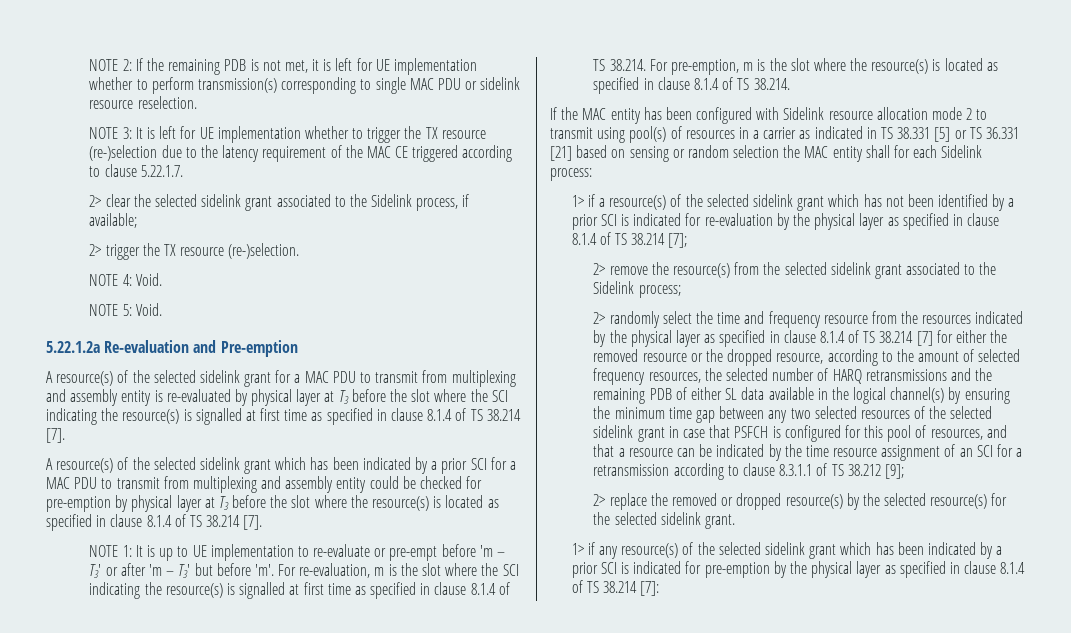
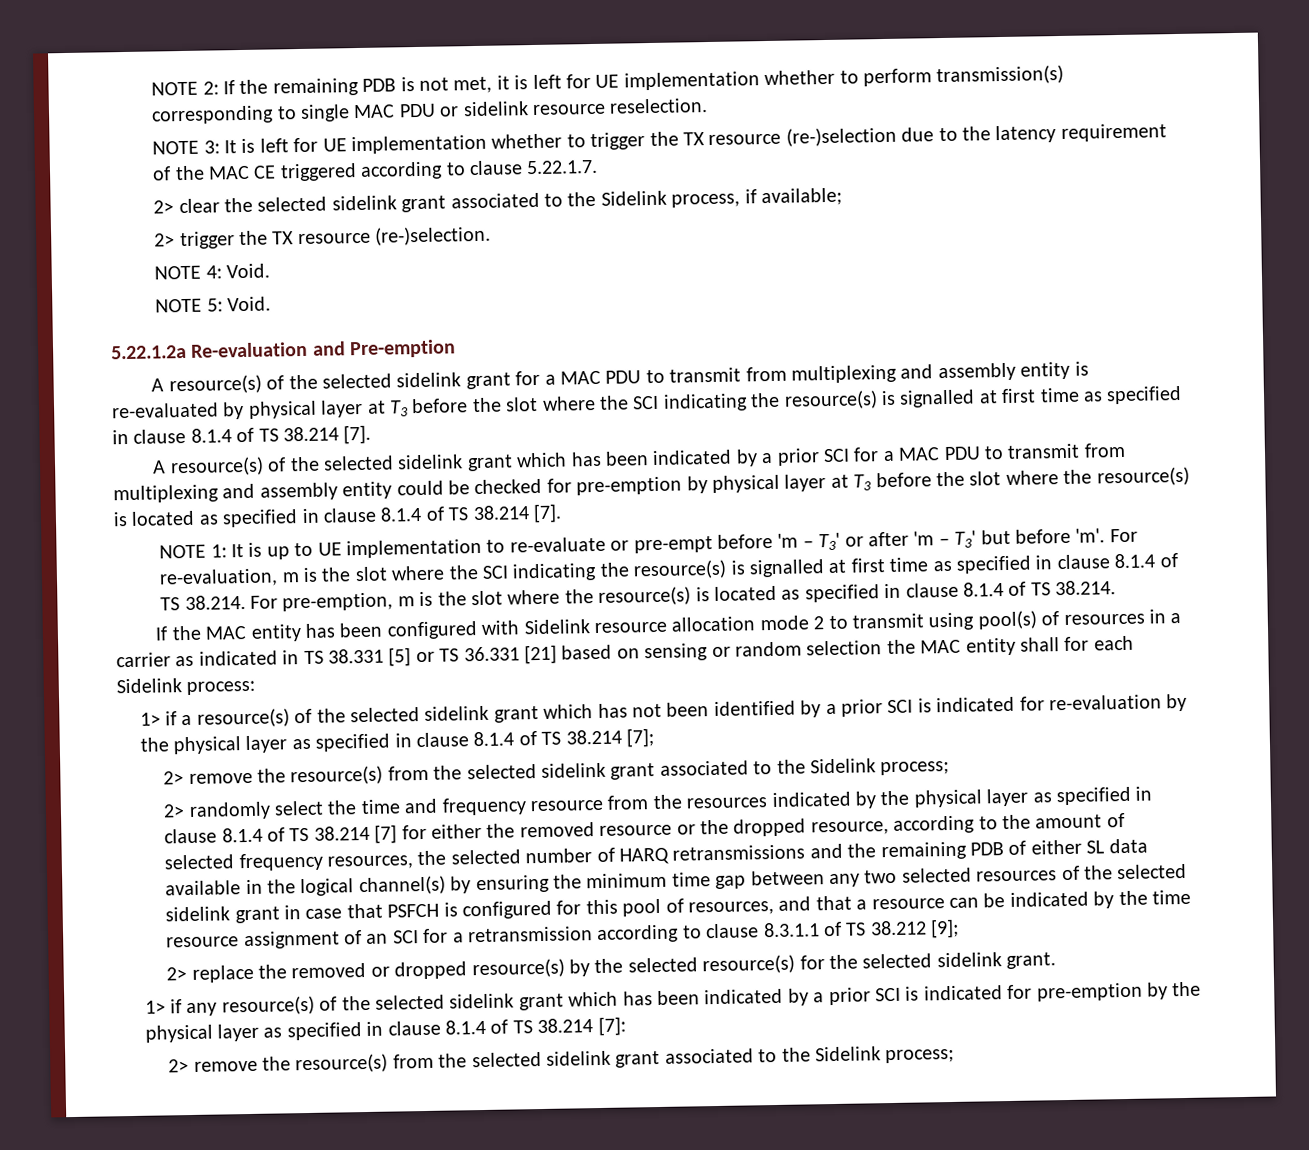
(660, 588) none -> [168,1046,955,1074] // 2> remove the resource(s) from the selected sidelink grant associated to the Sidelink process;

